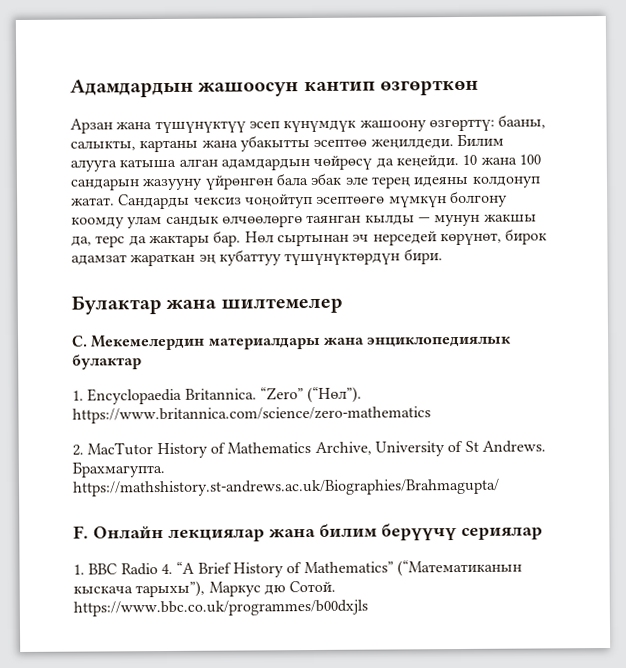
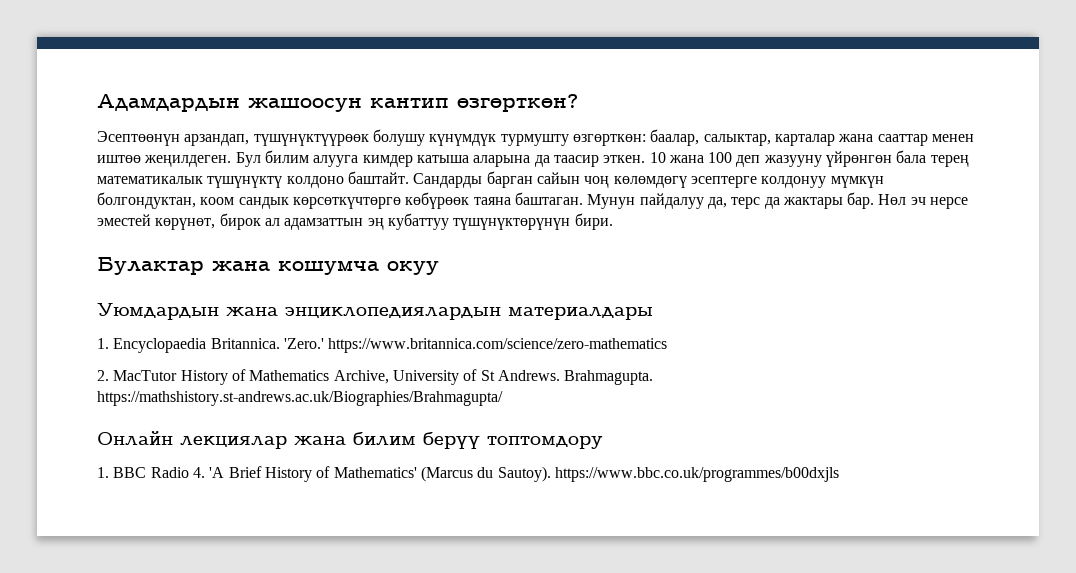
[380,79,480,96] [70,114,547,134] [70,133,504,153] [70,155,459,172] өзгөрткөн // Арзан жана түшүнүктүү эсеп күнүмдүк жашоону өзгөрттү: бааны, салыкты, картаны жана убакытты эсептөө жеңилдеди. Билим алууга катыша алган адамдардын чөйрөсү да кеңейди. -> [457,94,578,112] [97,129,974,146] [97,150,646,167] өзгөрткөн? // Эсептөөнүн арзандап, түшүнүктүүрөөк болушу күнүмдүк турмушту өзгөрткөн: баалар, салыктар, карталар жана сааттар менен иштөө жеңилдеген. Бул билим алууга кимдер катыша аларына да таасир эткен.
[70,178,140,191] сандарын -> [736,155,761,167] деп
[310,172,541,189] [71,190,508,210] [71,214,537,229] эбак эле терең идеяны колдонуп жатат. Сандарды чексиз чоңойтуп эсептөөгө мүмкүн болгону коомду улам сандык өлчөөлөргө таянган кылды — мунун жакшы -> [930,155,969,167] [97,171,884,188] [97,192,704,209] терең математикалык түшүнүктү колдоно баштайт. Сандарды барган сайын чоң көлөмдөгү эсептерге колдонуу мүмкүн болгондуктан, коом сандык көрсөткүчтөргө көбүрөөк таяна баштаган. Мунун пайдалуу
[276,228,548,247] [71,253,196,267] сыртынан эч нерседей көрүнөт, бирок адамзат жараткан -> [910,197,969,209] [97,213,364,230] эч нерсе эместей көрүнөт, бирок ал адамзаттын
[284,252,401,266] түшүнүктөрдүн -> [453,218,571,230] түшүнүктөрүнүн
[220,297,343,314] [72,334,513,351] [72,354,142,370] шилтемелер // C. Мекемелердин материалдары жана энциклопедиялык булактар -> [278,261,439,275] [97,303,653,320] кошумча окуу // Уюмдардын жана энциклопедиялардын материалдары
[259,386,363,404] “Zero” (“Нөл”). -> [283,338,324,349] 'Zero.'
[72,461,165,478] Брахмагупта. -> [564,370,654,385] Brahmagupta.
[73,525,89,539] F. -> (503, 398) none
[381,523,543,541] берүүчү сериялар -> [423,432,603,449] берүү топтомдору
[176,561,196,574] “A -> [209,467,225,478] 'A
[303,559,522,577] [73,580,337,598] Mathematics” (“Математиканын кыскача тарыхы”), Маркус дю Сотой. -> [333,466,551,482] Mathematics' (Marcus du Sautoy).

